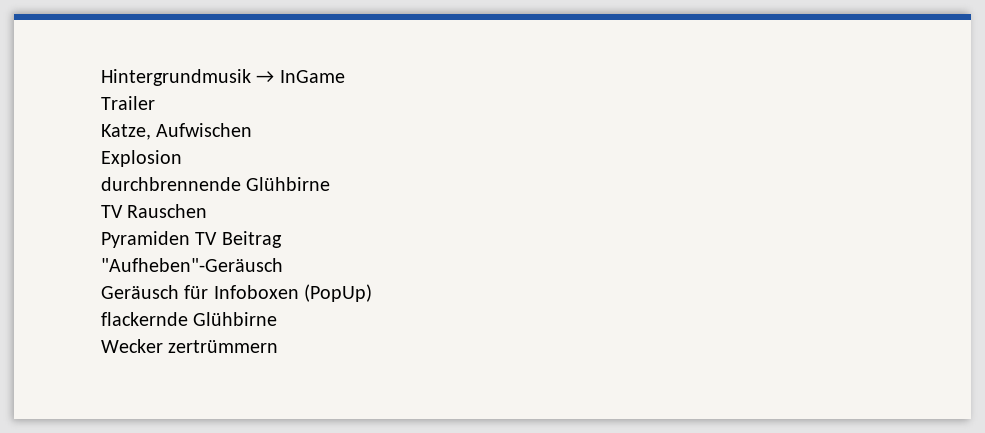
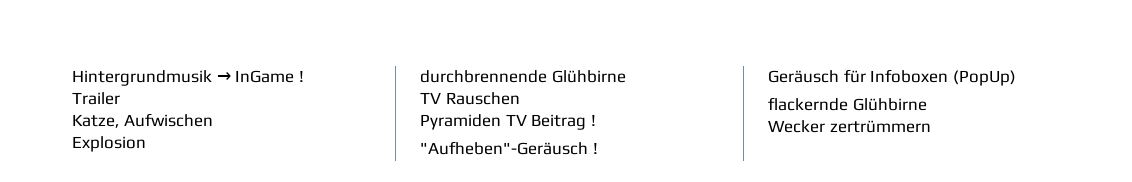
(345, 76) none -> [298,70,304,82] !
(282, 239) none -> [590,114,596,126] !
(283, 265) none -> [592,142,598,154] !

